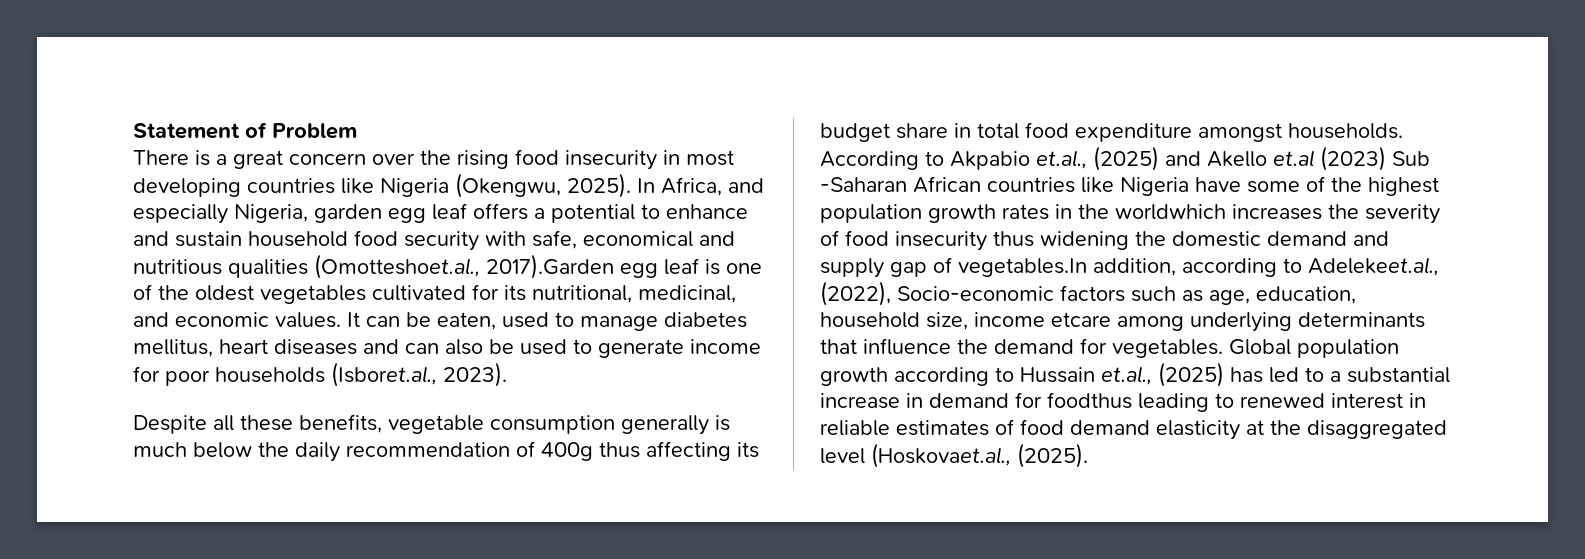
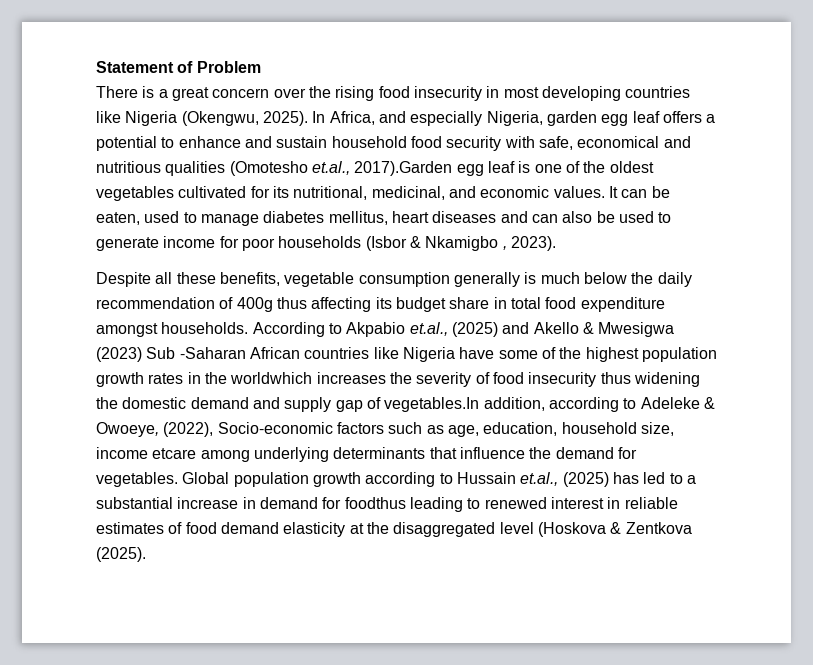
[314,254,480,279] (Omotteshoet.al., -> [229,161,350,176] (Omotesho et.al.,
[331,362,437,387] (Isboret.al., -> [365,236,507,251] (Isbor & Nkamigbo ,
[1273,150,1314,167] et.al -> [582,322,675,337] & Mwesigwa
[1308,257,1439,276] Adelekeet.al., -> [640,397,715,409] [96,422,159,437] Adeleke & Owoeye,
[871,443,1011,468] (Hoskovaet.al., -> [537,522,692,537] (Hoskova & Zentkova

